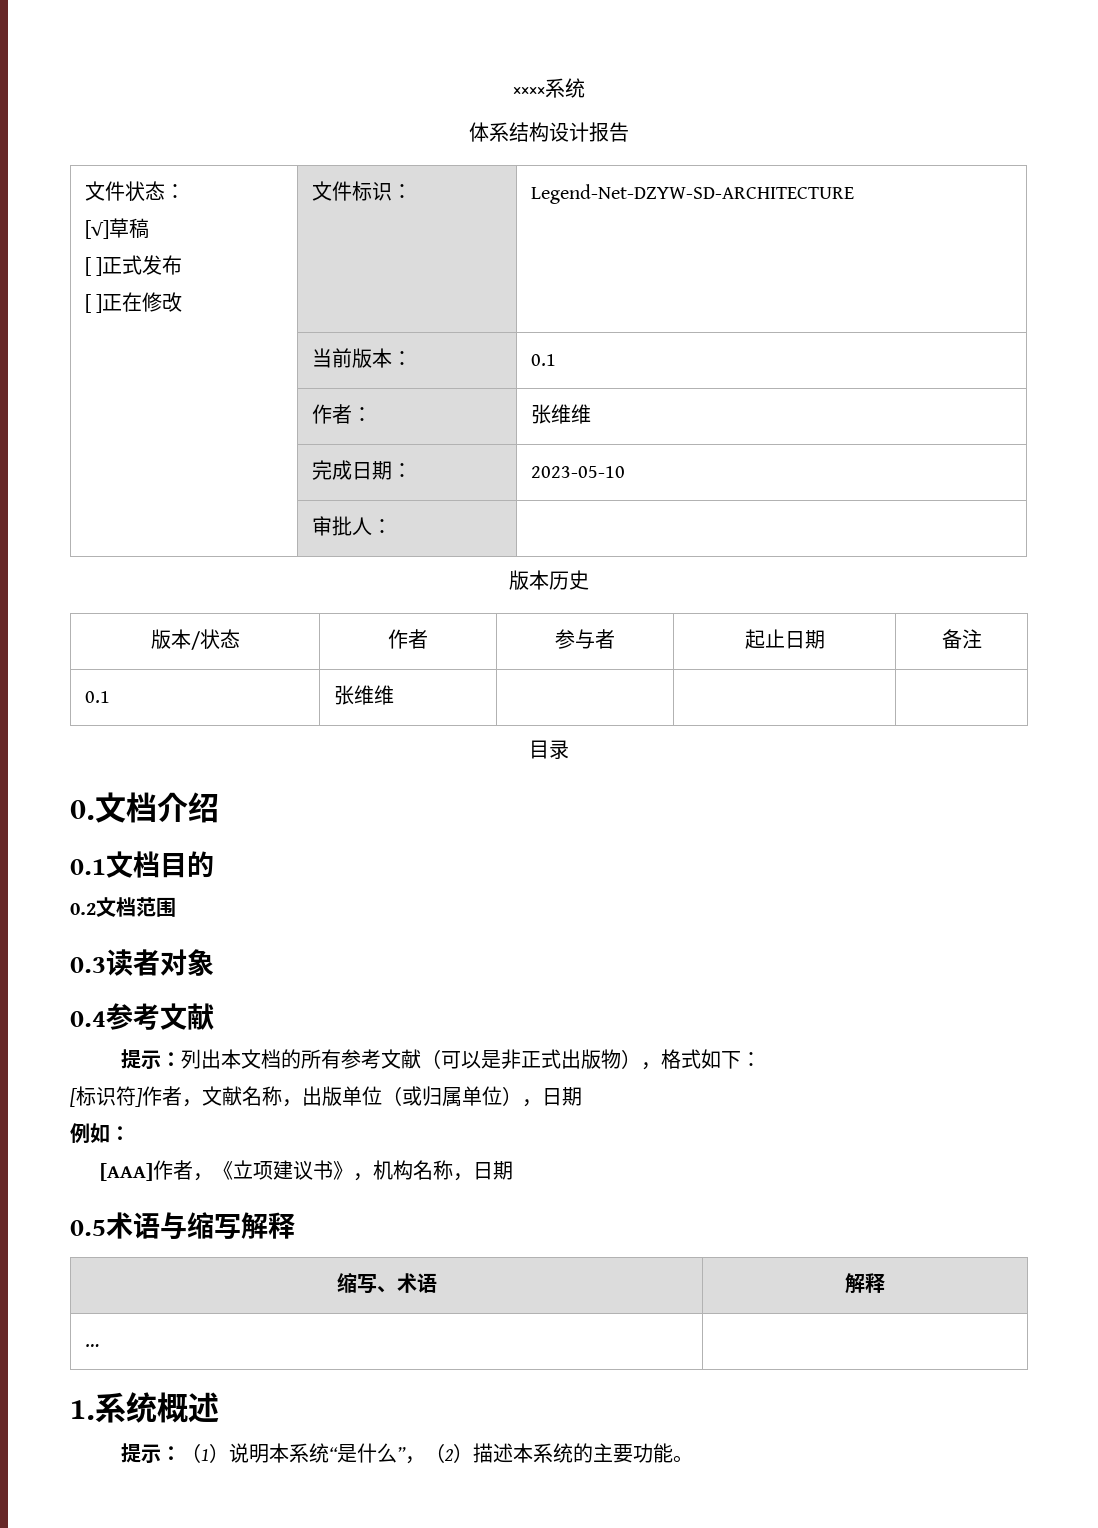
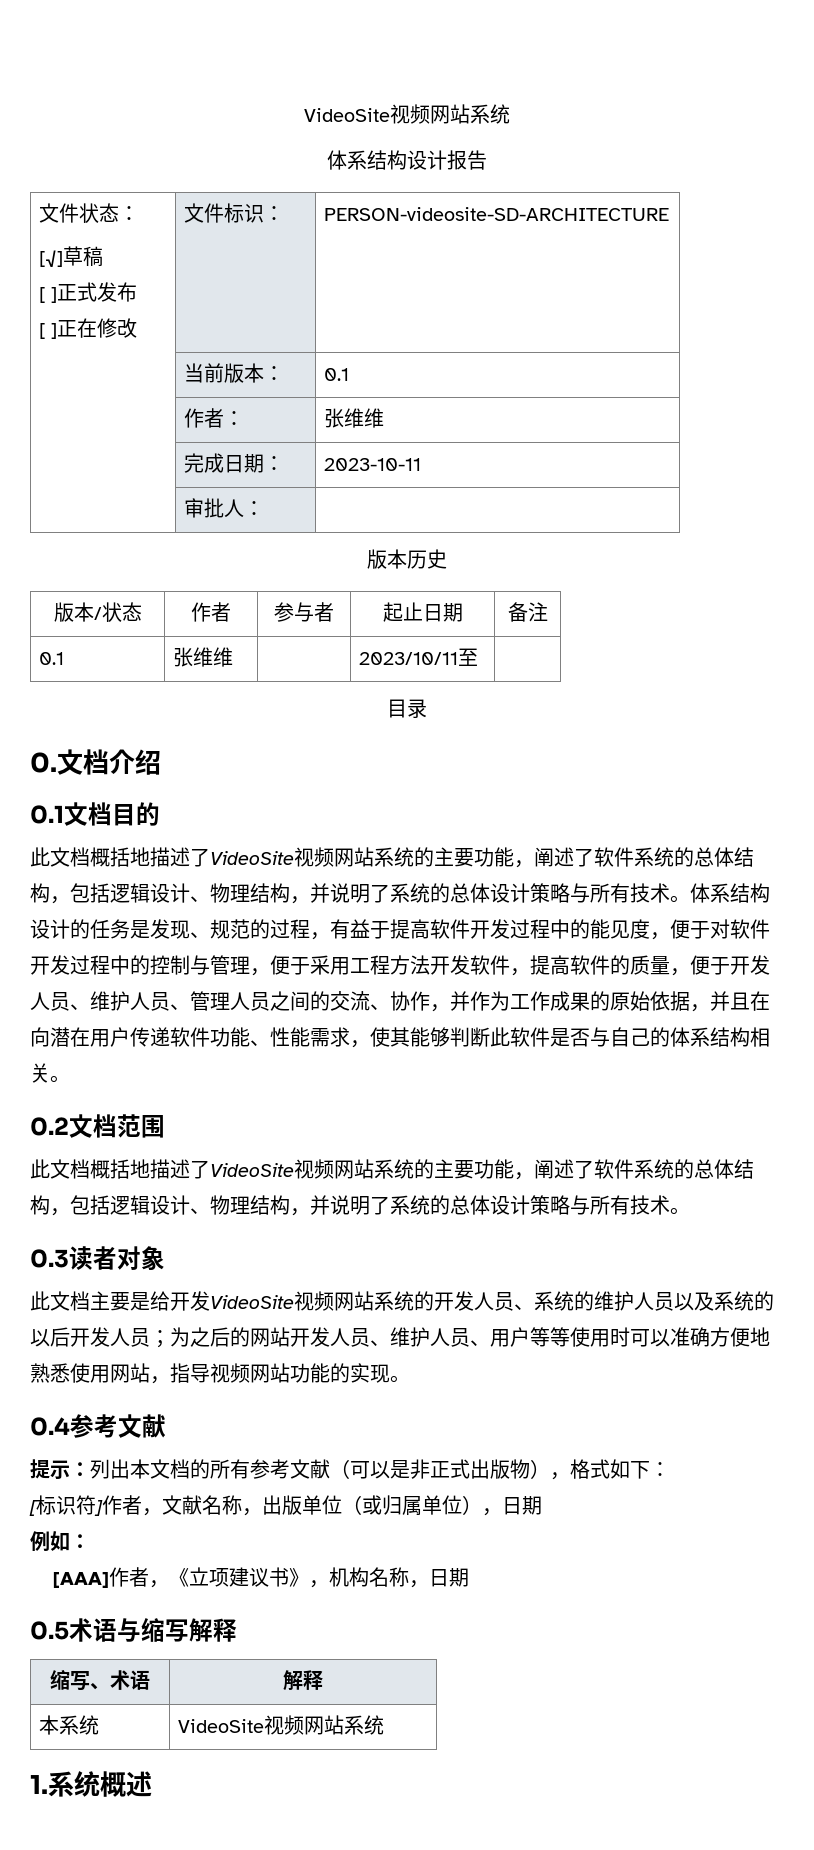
[513,87,545,96] ×××× -> [304,104,470,124] VideoSite视频网站
[530,184,854,204] Legend-Net-DZYW-SD-ARCHITECTURE -> [323,207,669,221] PERSON-videosite-SD-ARCHITECTURE
[530,466,625,478] 2023-05-10 -> [323,458,421,471] 2023-10-11
(394, 695) none -> [358,648,478,666] 2023/10/11至
[70,897,176,917] [70,949,214,976] 0.2文档范围 // 0.3读者对象 -> [30,847,754,868] [30,883,770,904] [30,919,770,940] [30,955,770,976] [30,991,770,1012] [30,1027,770,1048] [30,1063,70,1083] [30,1114,165,1138] [30,1159,754,1180] [30,1195,690,1216] [30,1246,165,1270] [30,1291,774,1311] [30,1327,770,1348] [30,1363,410,1384] 此文档概括地描述了VideoSite视频网站系统的主要功能，阐述了软件系统的总体结构，包括逻辑设计、物理结构，并说明了系统的总体设计策略与所有技术。体系结构设计的任务是发现、规范的过程，有益于提高软件开发过程中的能见度，便于对软件开发过程中的控制与管理，便于采用工程方法开发软件，提高软件的质量，便于开发人员、维护人员、管理人员之间的交流、协作，并作为工作成果的原始依据，并且在向潜在用户传递软件功能、性能需求，使其能够判断此软件是否与自己的体系结构相关。 // 0.2文档范围 // 此文档概括地描述了VideoSite视频网站系统的主要功能，阐述了软件系统的总体结构，包括逻辑设计、物理结构，并说明了系统的总体设计策略与所有技术。 // 0.3读者对象 // 此文档主要是给开发VideoSite视频网站系统的开发人员、系统的维护人员以及系统的以后开发人员；为之后的网站开发人员、维护人员、用户等等使用时可以准确方便地熟悉使用网站，指导视频网站功能的实现。
[84,1344,99,1347] [70,1392,219,1423] [121,1443,694,1464] … | // 1.系统概述 // 提示：（1）说明本系统“是什么”，（2）描述本系统的主要功能。 -> [38,1715,99,1735] [177,1715,384,1735] [30,1771,152,1797] 本系统 | VideoSite视频网站系统 // 1.系统概述

